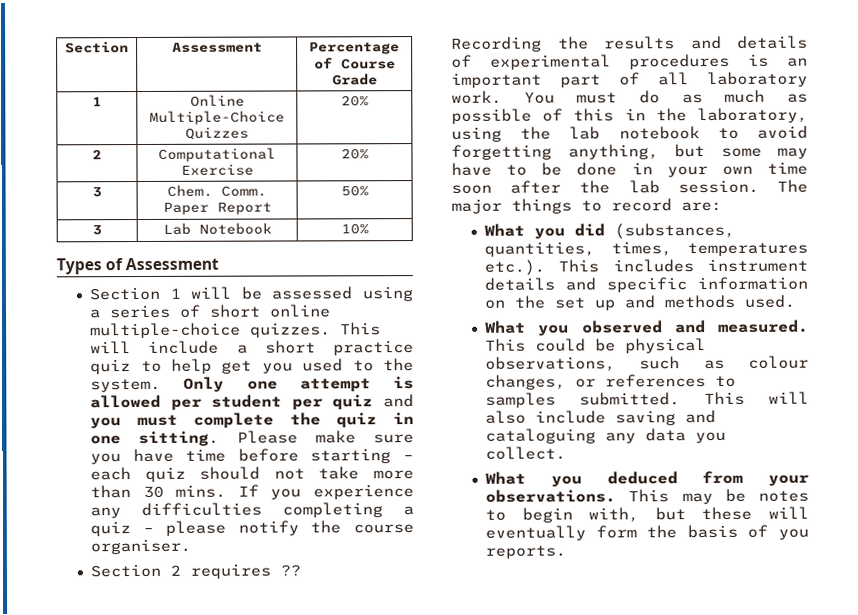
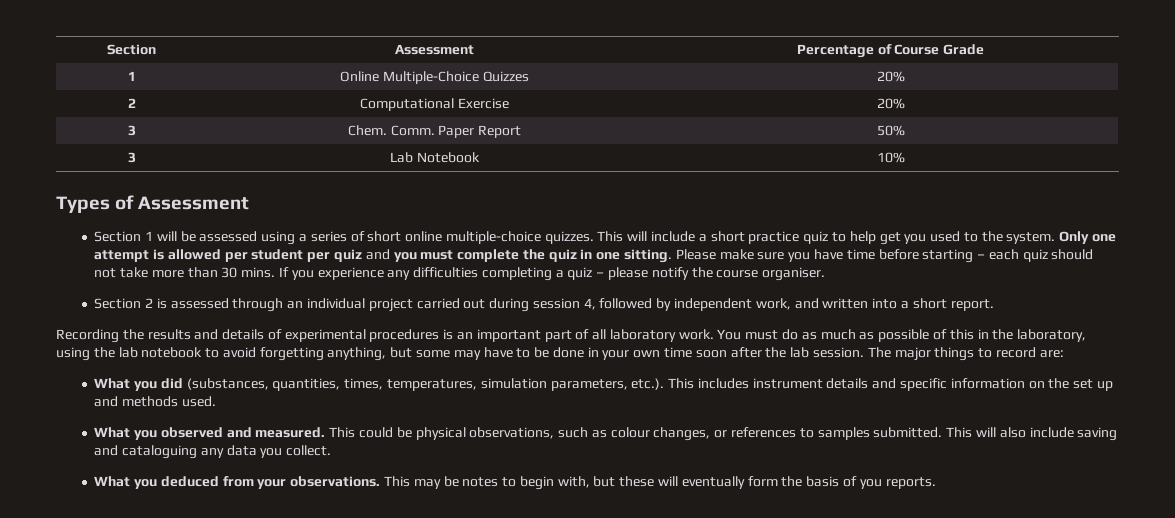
[190,563,302,579] requires ?? -> [156,298,994,312] is assessed through an individual project carried out during session 4, followed by independent work, and written into a short report.
[687,242,808,257] temperatures -> [387,378,628,391] temperatures, simulation parameters,

